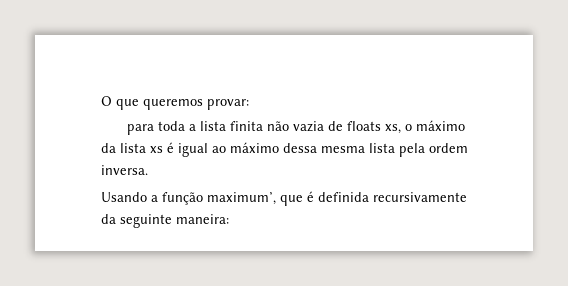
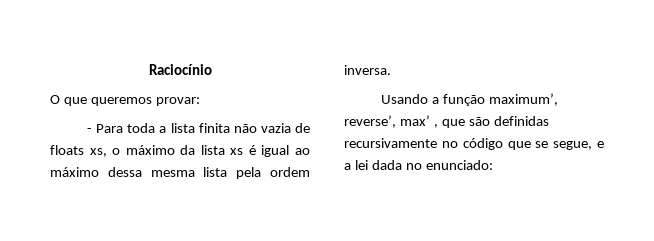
(101, 101) none -> [148,64,212,75] Raciocínio //
[127,124,155,135] para -> [87,124,124,133] - Para
[280,191,467,206] [101,214,229,228] que é definida recursivamente da seguinte maneira: -> [344,115,549,128] [344,138,604,150] [344,160,493,170] reverse’, max’ , que são definidas recursivamente no código que se segue, e a lei dada no enunciado:

